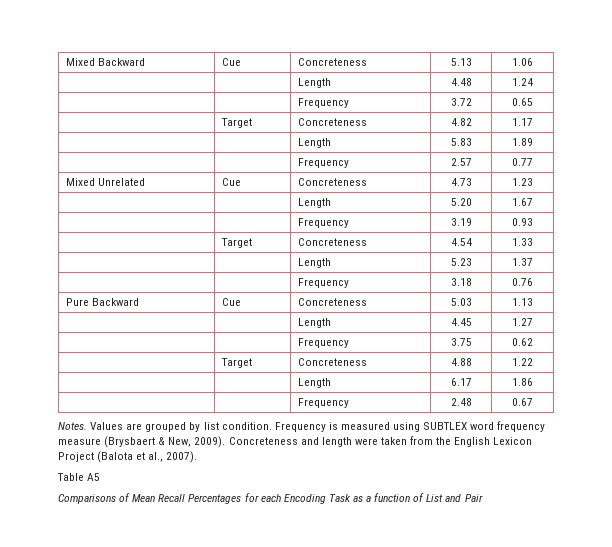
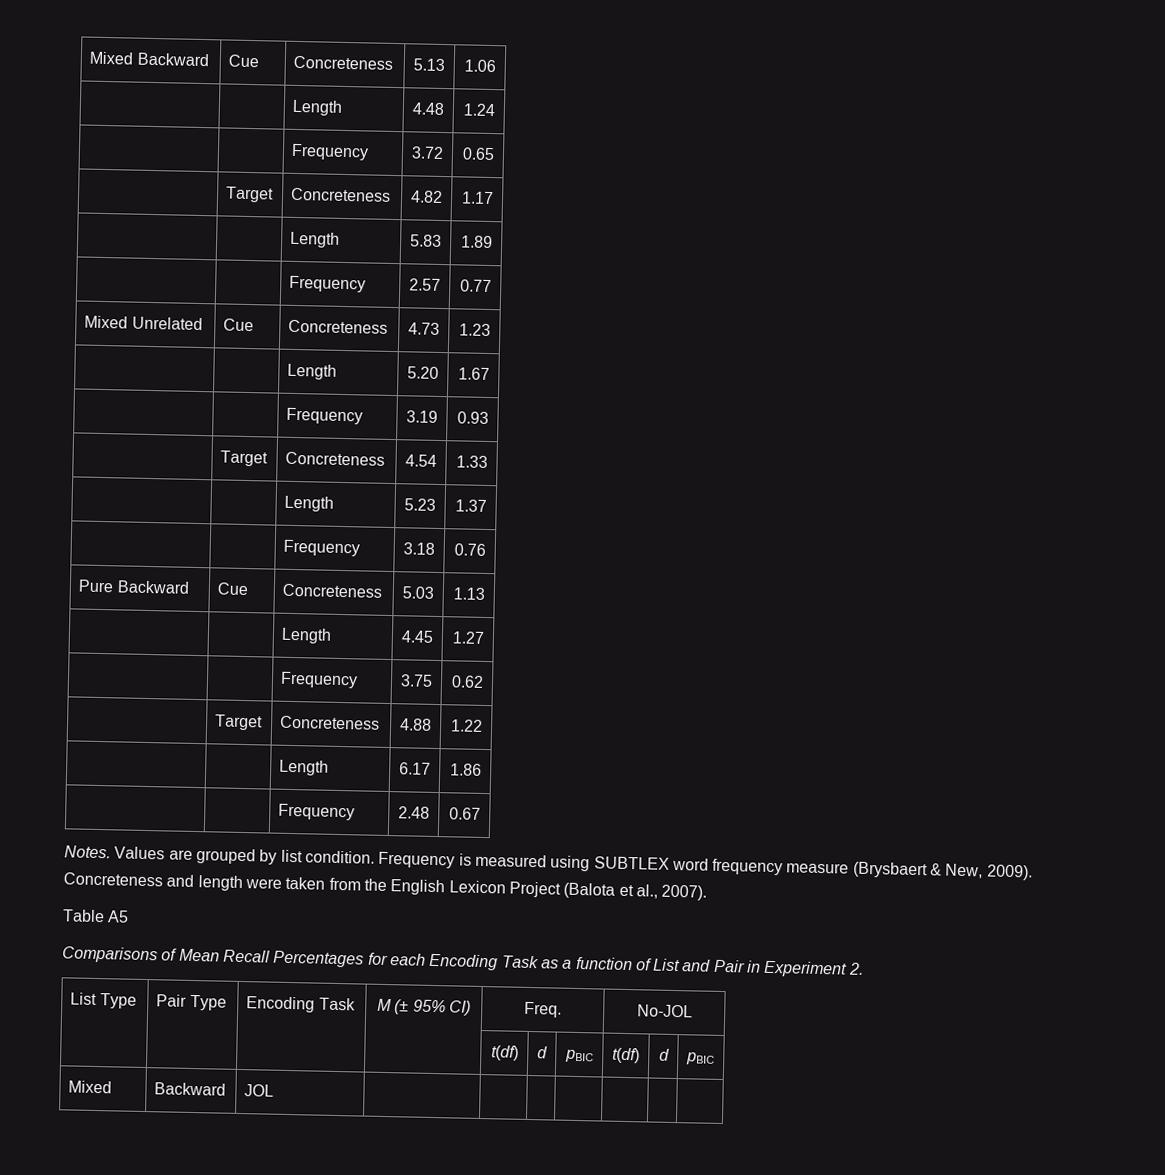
(483, 498) none -> [747,960,864,978] [70,992,137,1009] [156,994,227,1011] [246,996,356,1013] [377,998,471,1016] [524,1001,562,1018] [636,1004,693,1018] [490,1045,519,1061] [537,1046,548,1059] [564,1049,594,1063] [612,1047,640,1064] [658,1048,670,1061] [686,1052,715,1065] [68,1080,113,1094] [154,1082,227,1096] [244,1084,275,1097] in Experiment 2. // List Type | Pair Type | Encoding Task | M (± 95% CI) | Freq. | No-JOL // | | | | t(df) | d | pBIC | t(df) | d | pBIC // Mixed | Backward | JOL | | | | | | |

